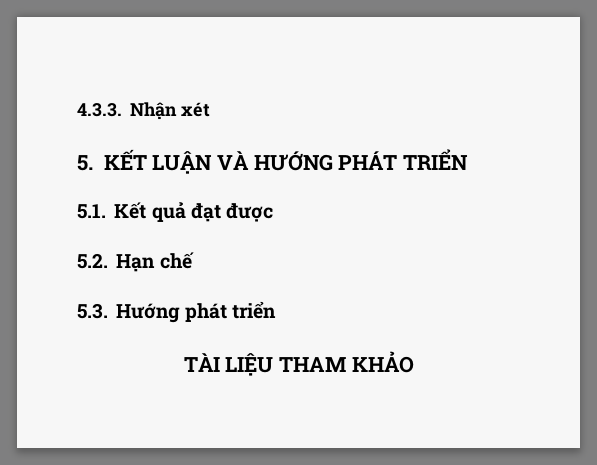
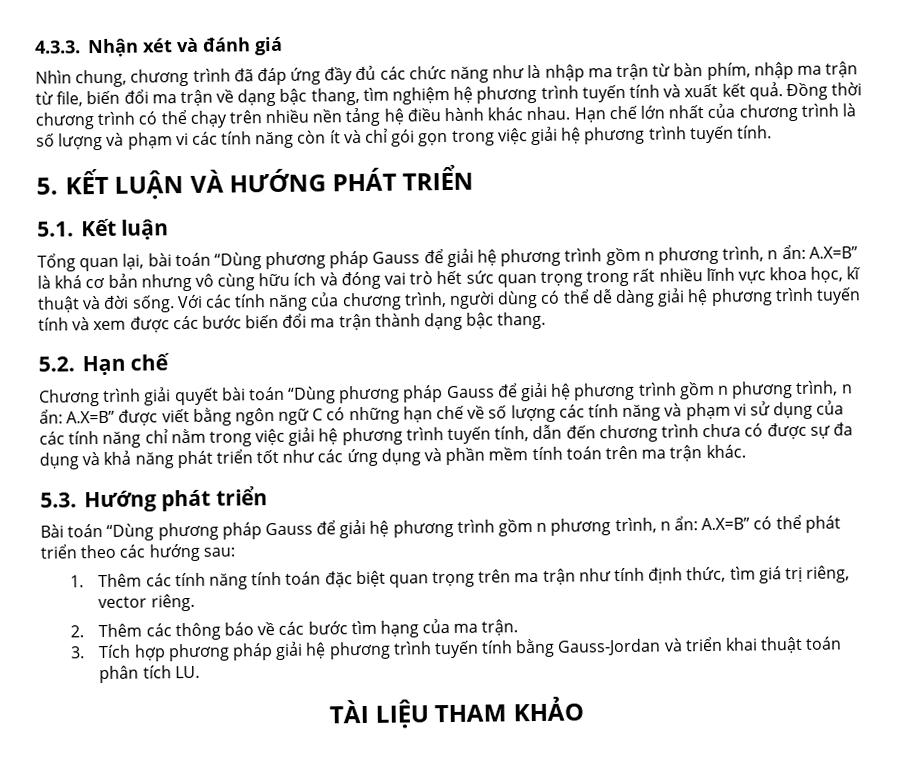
(211, 109) none -> [175,36,283,56] [35,61,859,88] [35,82,863,107] [35,103,856,130] [36,125,772,151] và đánh giá // Nhìn chung, chương trình đã đáp ứng đầy đủ các chức năng như là nhập ma trận từ bàn phím, nhập ma trận từ file, biến đổi ma trận về dạng bậc thang, tìm nghiệm hệ phương trình tuyến tính và xuất kết quả. Đồng thời chương trình có thể chạy trên nhiều nền tảng hệ điều hành khác nhau. Hạn chế lớn nhất của chương trình là số lượng và phạm vi các tính năng còn ít và chỉ gói gọn trong việc giải hệ phương trình tuyến tính.
[151,202,274,222] [77,252,194,272] [77,301,276,323] quả đạt được // 5.2. Hạn chế // 5.3. Hướng phát triển -> [121,219,170,241] [37,244,858,272] [37,266,861,292] [37,287,861,313] [38,311,547,333] [38,353,171,377] [39,380,853,407] [39,400,845,426] [39,422,853,448] [39,444,746,470] [40,486,269,513] [40,514,841,541] [40,543,235,562] [69,565,851,590] [98,593,195,612] [69,618,519,641] [69,636,843,662] [99,665,200,684] luận // Tổng quan lại, bài toán “Dùng phương pháp Gauss để giải hệ phương trình gồm n phương trình, n ẩn: A.X=B” là khá cơ bản nhưng vô cùng hữu ích và đóng vai trò hết sức quan trọng trong rất nhiều lĩnh vực khoa học, kĩ thuật và đời sống. Với các tính năng của chương trình, người dùng có thể dễ dàng giải hệ phương trình tuyến tính và xem được các bước biến đổi ma trận thành dạng bậc thang. // 5.2. Hạn chế // Chương trình giải quyết bài toán “Dùng phương pháp Gauss để giải hệ phương trình gồm n phương trình, n ẩn: A.X=B” được viết bằng ngôn ngữ C có những hạn chế về số lượng các tính năng và phạm vi sử dụng của các tính năng chỉ nằm trong việc giải hệ phương trình tuyến tính, dẫn đến chương trình chưa có được sự đa dụng và khả năng phát triển tốt như các ứng dụng và phần mềm tính toán trên ma trận khác. // 5.3. Hướng phát triển // Bài toán “Dùng phương pháp Gauss để giải hệ phương trình gồm n phương trình, n ẩn: A.X=B” có thể phát triển theo các hướng sau: // 1. Thêm các tính năng tính toán đặc biệt quan trọng trên ma trận như tính định thức, tìm giá trị riêng, vector riêng. // 2. Thêm các thông báo về các bước tìm hạng của ma trận. // 3. Tích hợp phương pháp giải hệ phương trình tuyến tính bằng Gauss-Jordan và triển khai thuật toán phân tích LU.

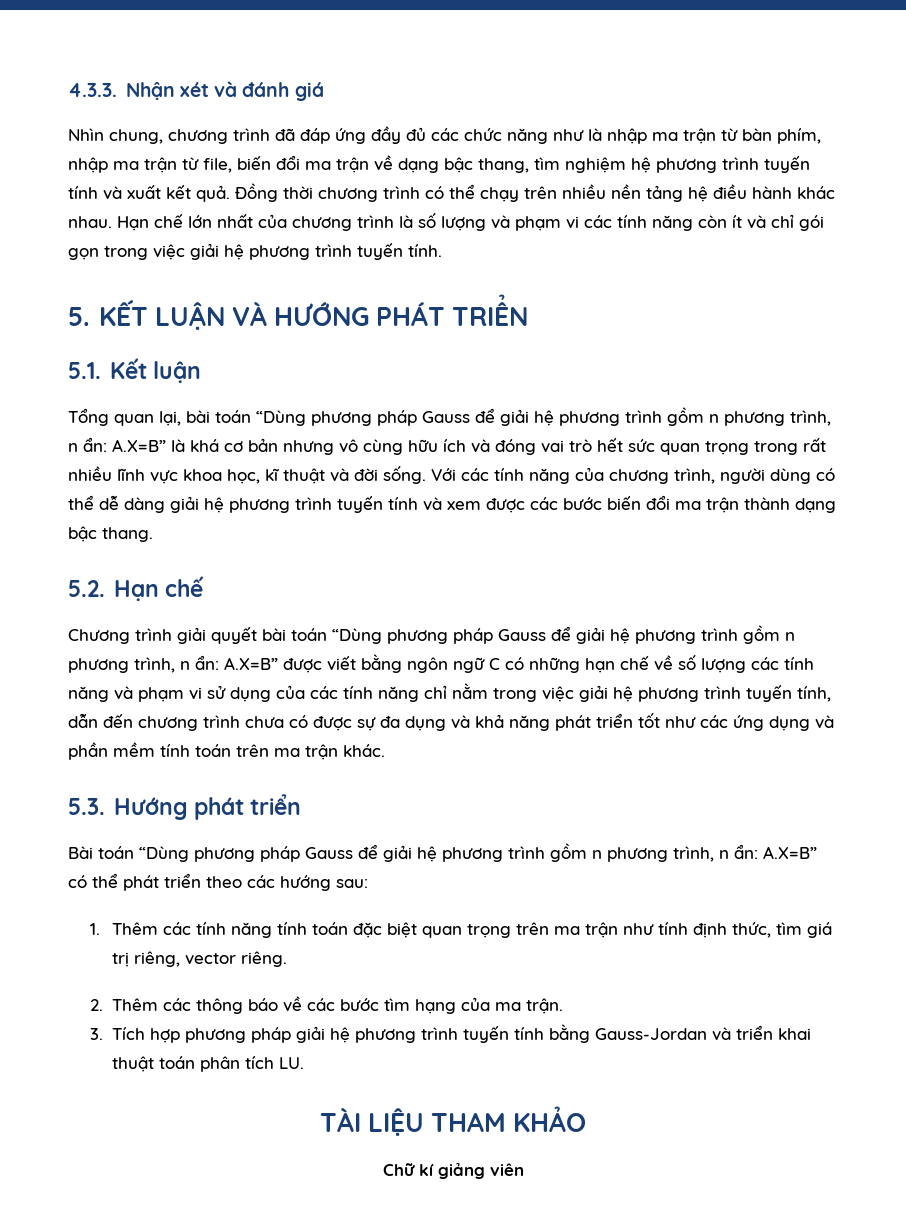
(584, 709) none -> [382,1163,524,1179] // Chữ kí giảng viên

